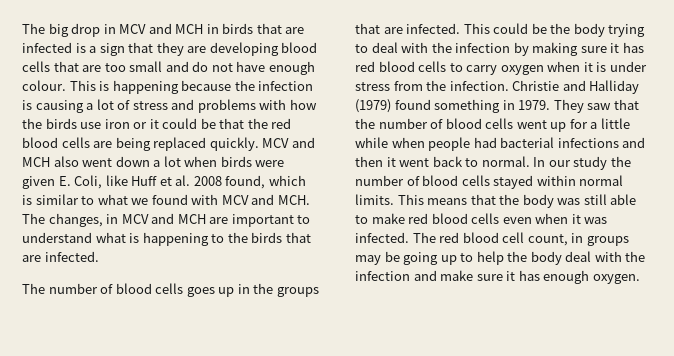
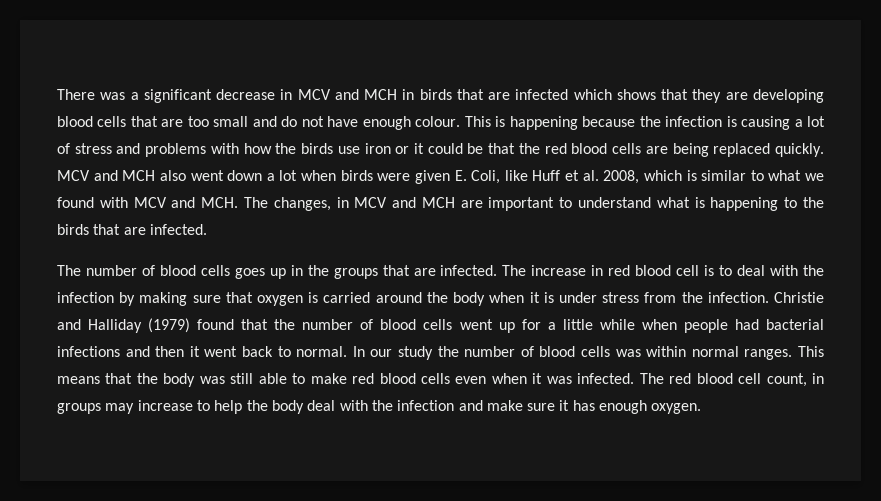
[22,23,101,37] The big drop -> [57,89,276,103] There was a significant decrease
[75,43,125,56] is a sign -> [573,89,656,100] which shows
[193,175,266,189] 2008 found, -> [603,170,640,184] 2008,
[463,23,646,37] This could be the body trying -> [502,265,715,276] The increase in red blood cell is
[610,42,644,53] [355,61,544,75] it has red blood cells to carry oxygen -> [225,292,486,306] that oxygen is carried around the body
[434,99,612,113] something in 1979. They saw -> (235, 324) none
[493,175,534,189] stayed -> [615,349,641,357] was
[355,194,394,205] limits. -> [744,349,793,360] ranges.
[384,251,457,265] be going up -> [137,400,193,411] increase

